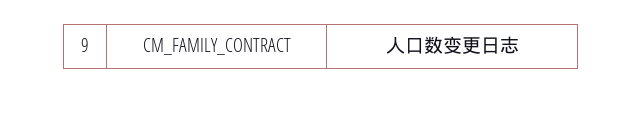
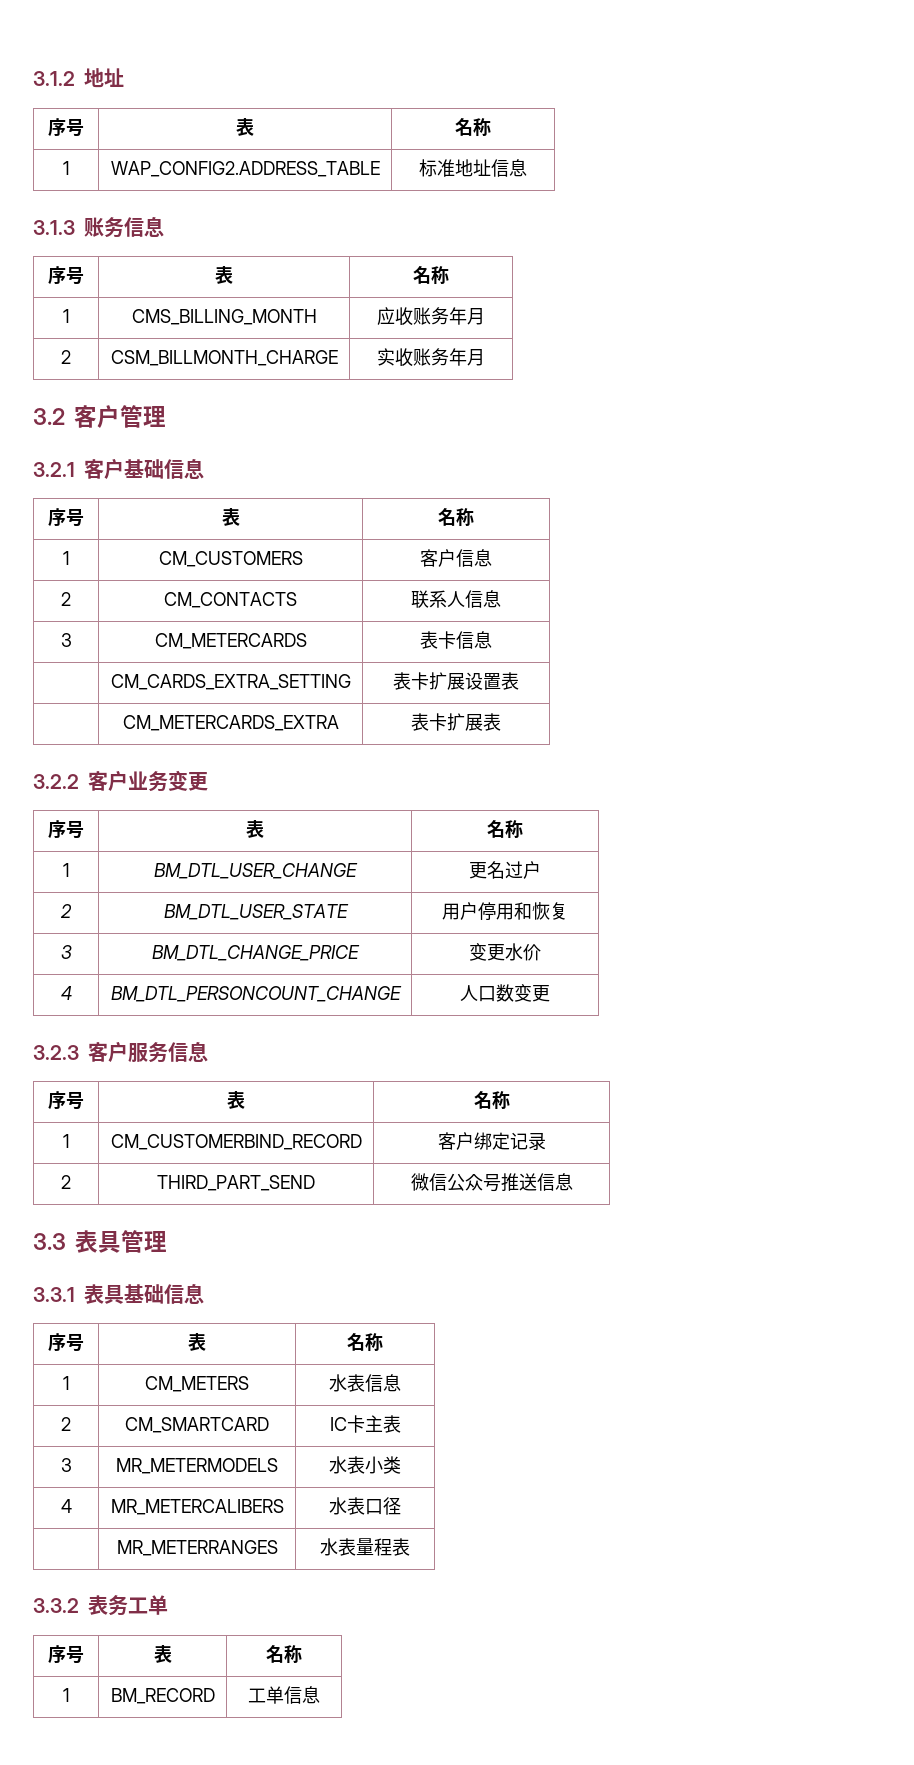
[81,38,89,52] [142,38,291,55] [385,36,519,54] 9 | CM_FAMILY_CONTRACT | 人口数变更日志 -> [33,68,124,88] [48,118,84,137] [236,118,254,136] [454,118,491,137] [62,161,70,175] [110,161,380,177] [418,159,527,177] [33,216,164,238] [48,266,84,285] [215,266,233,284] [412,266,449,285] [62,309,70,323] [131,309,317,325] [376,307,485,326] [61,350,71,364] [110,350,338,366] [376,348,485,367] [33,405,166,428] [33,458,204,480] [48,508,84,527] [221,508,240,526] [437,508,474,527] [62,551,70,565] [158,551,303,567] [419,549,492,567] [61,592,71,606] [164,592,297,608] [410,590,501,608] [60,633,72,647] [154,633,307,649] [419,631,492,649] [110,674,351,690] [392,672,519,690] [122,715,339,731] [410,713,501,731] [33,770,208,792] [48,820,84,839] [246,820,264,838] [486,820,523,839] [62,863,70,877] [154,863,358,879] [468,861,541,879] [60,904,72,918] [163,904,349,920] [441,902,568,920] [60,945,72,959] [152,945,360,961] [468,943,541,961] [60,986,72,1000] [110,986,402,1002] [459,984,550,1002] [33,1041,208,1063] [48,1091,84,1110] [227,1091,245,1109] [473,1091,510,1110] [62,1134,70,1148] [110,1134,362,1150] [437,1132,546,1150] [61,1175,71,1189] [157,1175,315,1191] [410,1173,573,1192] [33,1230,167,1253] [33,1283,204,1304] [48,1333,84,1352] [188,1333,206,1351] [347,1333,383,1352] [62,1376,70,1390] [145,1376,249,1392] [329,1374,401,1392] [61,1417,71,1431] [125,1417,269,1433] [329,1415,401,1433] [60,1458,72,1472] [116,1458,278,1474] [329,1456,401,1474] [60,1499,72,1513] [110,1499,284,1515] [329,1497,401,1515] [116,1540,278,1556] [320,1538,410,1556] [33,1595,168,1616] [48,1645,84,1664] [153,1645,172,1663] [266,1645,302,1664] [62,1688,70,1702] [110,1688,215,1704] [248,1686,320,1704] 3.1.2地址 // 序号 | 表 | 名称 // 1 | WAP_CONFIG2.ADDRESS_TABLE | 标准地址信息 // 3.1.3账务信息 // 序号 | 表 | 名称 // 1 | CMS_BILLING_MONTH | 应收账务年月 // 2 | CSM_BILLMONTH_CHARGE | 实收账务年月 // 3.2客户管理 // 3.2.1客户基础信息 // 序号 | 表 | 名称 // 1 | CM_CUSTOMERS | 客户信息 // 2 | CM_CONTACTS | 联系人信息 // 3 | CM_METERCARDS | 表卡信息 // | CM_CARDS_EXTRA_SETTING | 表卡扩展设置表 // | CM_METERCARDS_EXTRA | 表卡扩展表 // 3.2.2客户业务变更 // 序号 | 表 | 名称 // 1 | BM_DTL_USER_CHANGE | 更名过户 // 2 | BM_DTL_USER_STATE | 用户停用和恢复 // 3 | BM_DTL_CHANGE_PRICE | 变更水价 // 4 | BM_DTL_PERSONCOUNT_CHANGE | 人口数变更 // 3.2.3客户服务信息 // 序号 | 表 | 名称 // 1 | CM_CUSTOMERBIND_RECORD | 客户绑定记录 // 2 | THIRD_PART_SEND | 微信公众号推送信息 // 3.3表具管理 // 3.3.1表具基础信息 // 序号 | 表 | 名称 // 1 | CM_METERS | 水表信息 // 2 | CM_SMARTCARD | IC卡主表 // 3 | MR_METERMODELS | 水表小类 // 4 | MR_METERCALIBERS | 水表口径 // | MR_METERRANGES | 水表量程表 // 3.3.2表务工单 // 序号 | 表 | 名称 // 1 | BM_RECORD | 工单信息

